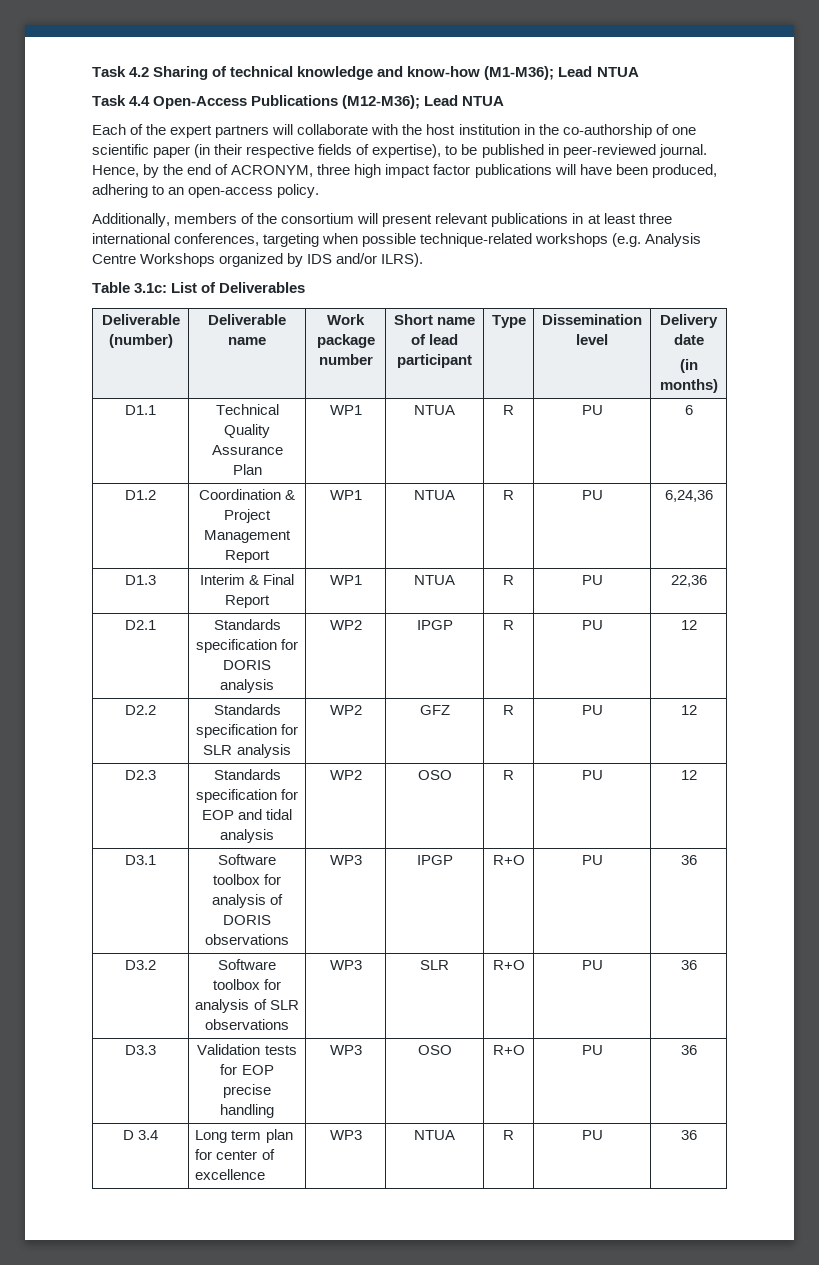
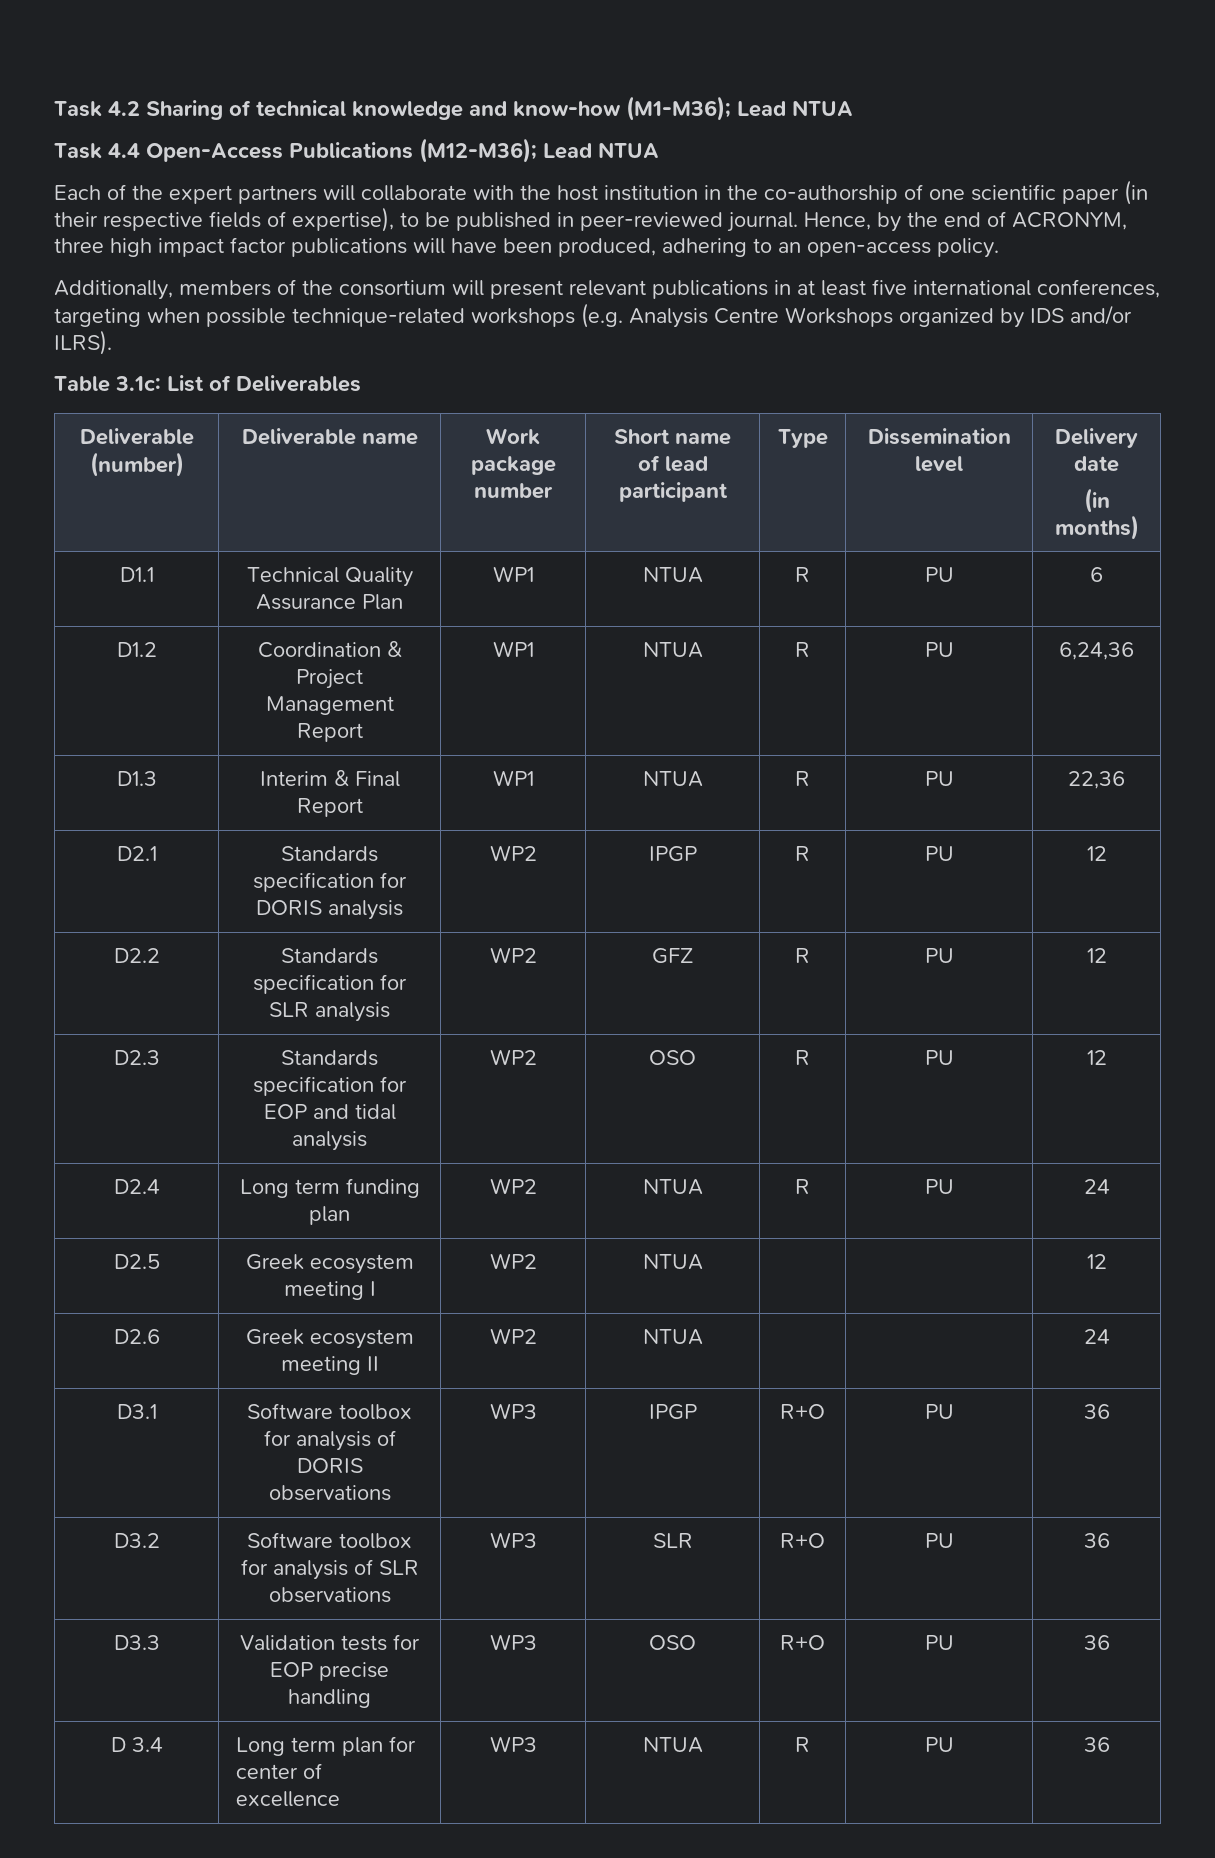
[638,213,672,224] three -> [872,279,907,295] five
(697, 775) none -> [113,1179,160,1194] [239,1178,420,1198] [309,1206,350,1225] [489,1178,537,1194] [642,1179,703,1195] [795,1179,810,1194] [924,1179,954,1194] [1083,1179,1110,1194] [113,1254,160,1269] [245,1254,414,1274] [283,1281,376,1300] [489,1253,537,1269] [642,1254,703,1270] [1086,1254,1107,1269] [113,1329,160,1344] [245,1329,414,1349] [280,1356,379,1375] [489,1328,537,1344] [642,1329,703,1345] [1083,1329,1110,1344] // D2.4 | Long term funding plan | WP2 | NTUA | R | PU | 24 // D2.5 | Greek ecosystem meeting I | WP2 | NTUA | | | 12 // D2.6 | Greek ecosystem meeting II | WP2 | NTUA | | | 24

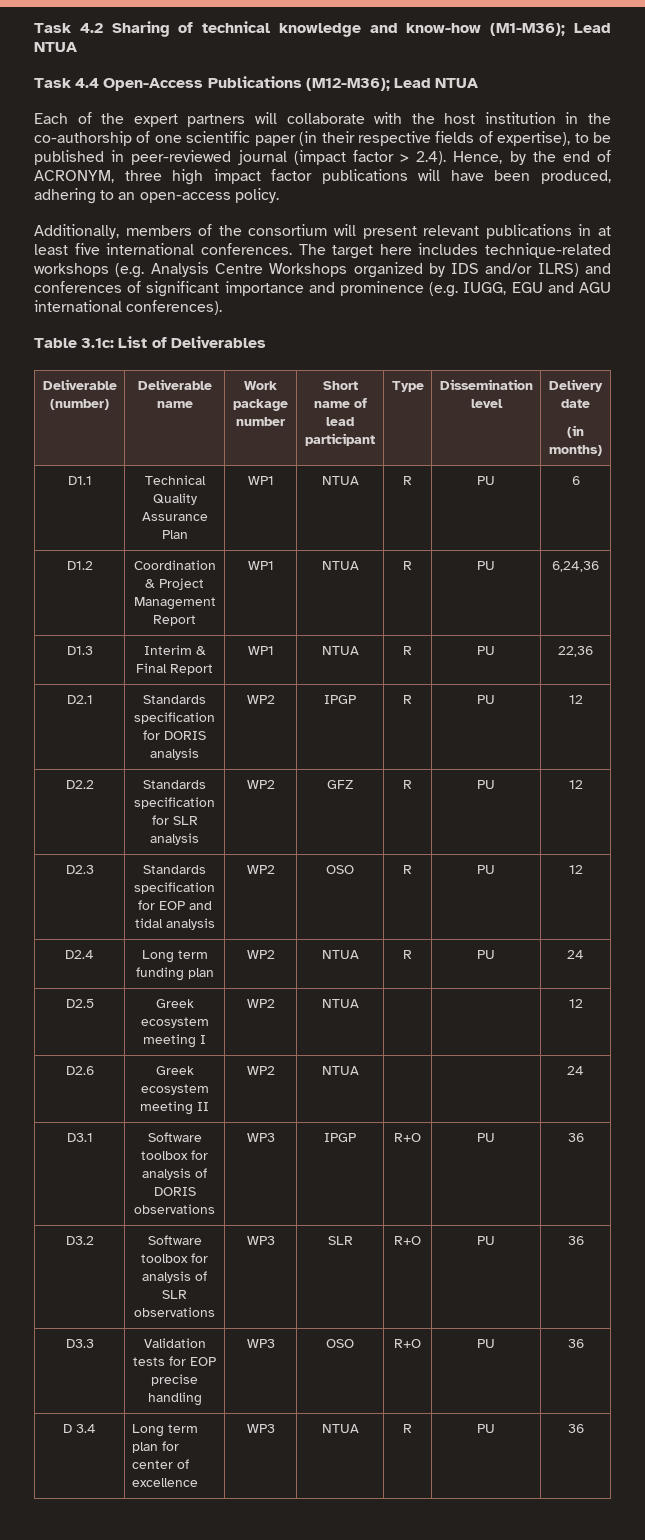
[727,212,798,232] journal. -> [237,150,447,165] journal (impact factor > 2.4).
[1037,279,1160,298] [54,308,286,327] conferences, targeting when possible -> [200,243,479,259] conferences. The target here includes
[54,330,112,355] ILRS). -> [537,263,611,277] [34,281,611,297] [34,300,223,315] ILRS) and conferences of significant importance and prominence (e.g. IUGG, EGU and AGU international conferences).

